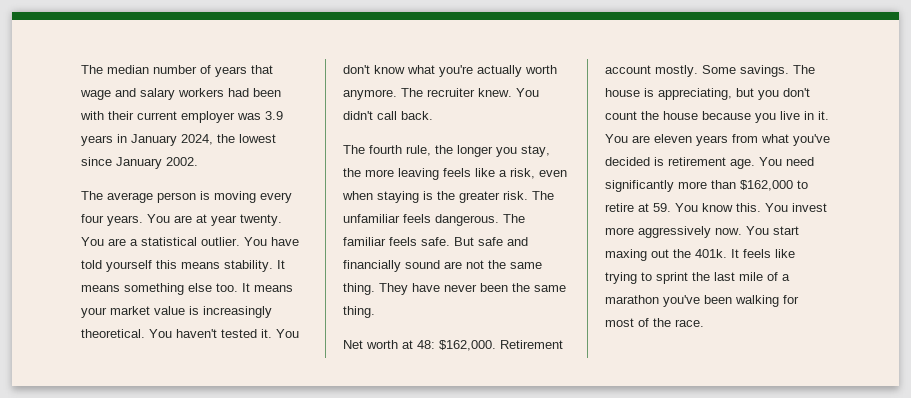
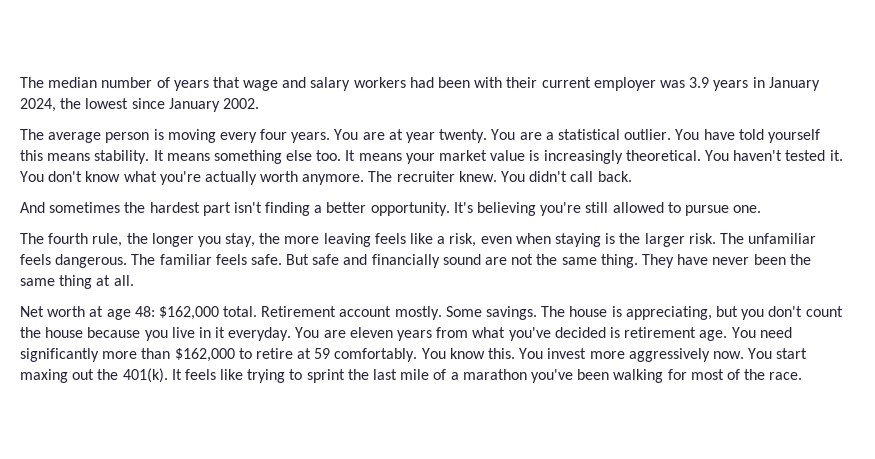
(433, 115) none -> [20,202,762,216] // And sometimes the hardest part isn't finding a better opportunity. It's believing you're still allowed to pursue one.
[459,191,500,203] greater -> [644,233,685,247] larger
[343,306,375,318] thing. -> [59,275,134,289] thing at all.
[417,340,496,351] 48: $162,000. -> [106,306,258,320] age 48: $162,000 total.
[818,111,829,120] it. -> [215,327,292,341] it everyday.
[653,203,671,212] 59. -> [314,348,418,362] 59 comfortably.
[695,249,727,258] 401k. -> [122,368,168,383] 401(k).

